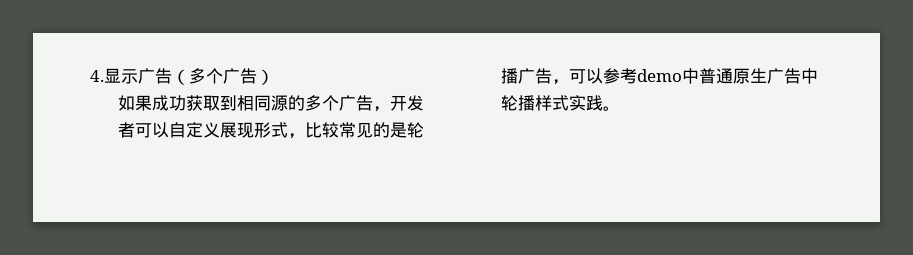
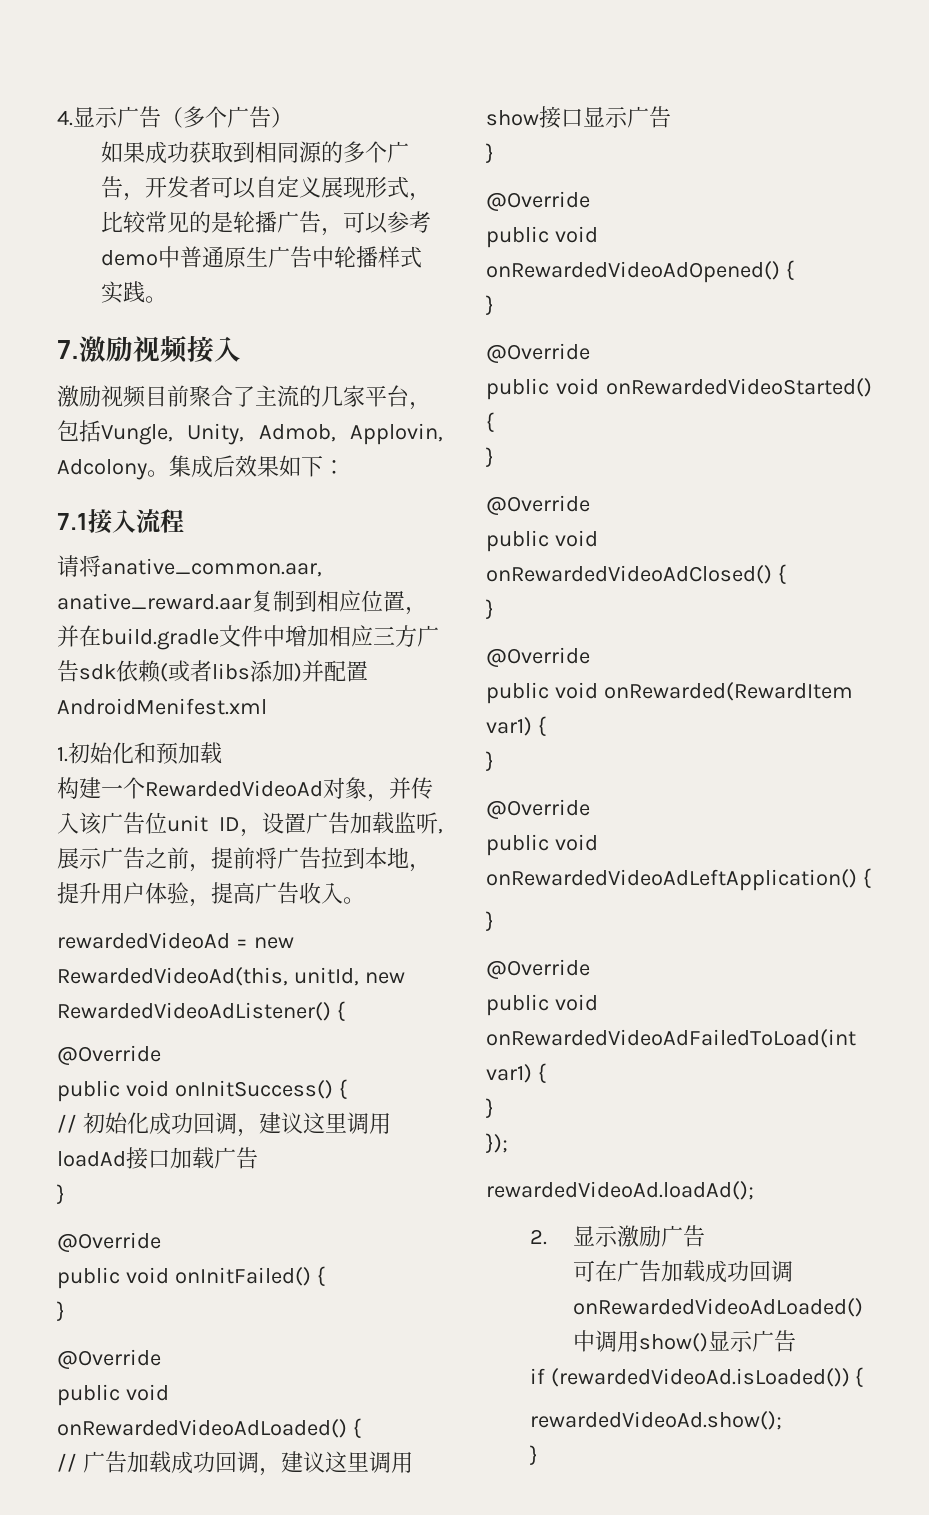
(620, 108) none -> [57,335,241,364] [57,385,431,410] [57,420,443,445] [57,455,345,480] [57,509,184,534] [57,555,322,577] [57,590,427,615] [57,625,439,650] [57,660,368,683] [57,698,267,715] [57,742,222,765] [57,777,433,802] [57,812,443,837] [57,847,431,872] [57,882,365,907] [57,932,294,949] [57,967,405,986] [57,1001,345,1022] [57,1045,161,1065] [57,1079,347,1102] [57,1112,391,1137] [57,1147,258,1169] [57,1184,65,1205] [57,1232,161,1252] [57,1266,325,1289] [57,1301,65,1322] [57,1349,161,1369] [57,1384,169,1406] [57,1418,361,1439] [57,1451,413,1476] [486,106,671,128] [486,143,494,164] [486,191,590,211] [486,226,598,248] [486,260,794,283] [486,295,494,316] [486,343,590,363] [486,378,872,400] [486,412,494,433] [486,447,494,468] [486,495,590,515] [486,530,598,552] [486,564,786,585] [486,599,494,620] [486,647,590,667] [486,682,853,704] [486,716,546,737] [486,751,494,772] [486,799,590,819] [486,834,598,856] [486,868,871,891] [486,911,494,932] [486,959,590,979] [486,994,598,1016] [486,1029,856,1048] [486,1063,546,1084] [486,1098,494,1119] [486,1133,508,1154] [486,1181,754,1200] [529,1225,706,1247] [573,1260,794,1283] [573,1298,864,1317] [573,1330,797,1352] [529,1367,864,1388] [529,1411,782,1430] [529,1445,538,1466] // 7.激励视频接入 // 激励视频目前聚合了主流的几家平台，包括Vungle, Unity, Admob, Applovin, Adcolony。集成后效果如下： // 7.1接入流程 // 请将anative_common.aar, anative_reward.aar复制到相应位置，并在build.gradle文件中增加相应三方广告sdk依赖(或者libs添加)并配置AndroidMenifest.xml // 1.初始化和预加载 // 构建一个RewardedVideoAd对象，并传入该广告位unit ID，设置广告加载监听,展示广告之前，提前将广告拉到本地，提升用户体验，提高广告收入。 // rewardedVideoAd = new RewardedVideoAd(this, unitId, new RewardedVideoAdListener() { // @Override // public void onInitSuccess() { // // 初始化成功回调，建议这里调用loadAd接口加载广告 // } // @Override // public void onInitFailed() { // } // @Override // public void onRewardedVideoAdLoaded() { // // 广告加载成功回调，建议这里调用show接口显示广告 // } // @Override // public void onRewardedVideoAdOpened() { // } // @Override // public void onRewardedVideoStarted() { // } // @Override // public void onRewardedVideoAdClosed() { // } // @Override // public void onRewarded(RewardItem var1) { // } // @Override // public void onRewardedVideoAdLeftApplication() { // } // @Override // public void onRewardedVideoAdFailedToLoad(int var1) { // } // }); // rewardedVideoAd.loadAd(); // 2.显示激励广告 // 可在广告加载成功回调onRewardedVideoAdLoaded()中调用show()显示广告 // if (rewardedVideoAd.isLoaded()) { // rewardedVideoAd.show(); // }

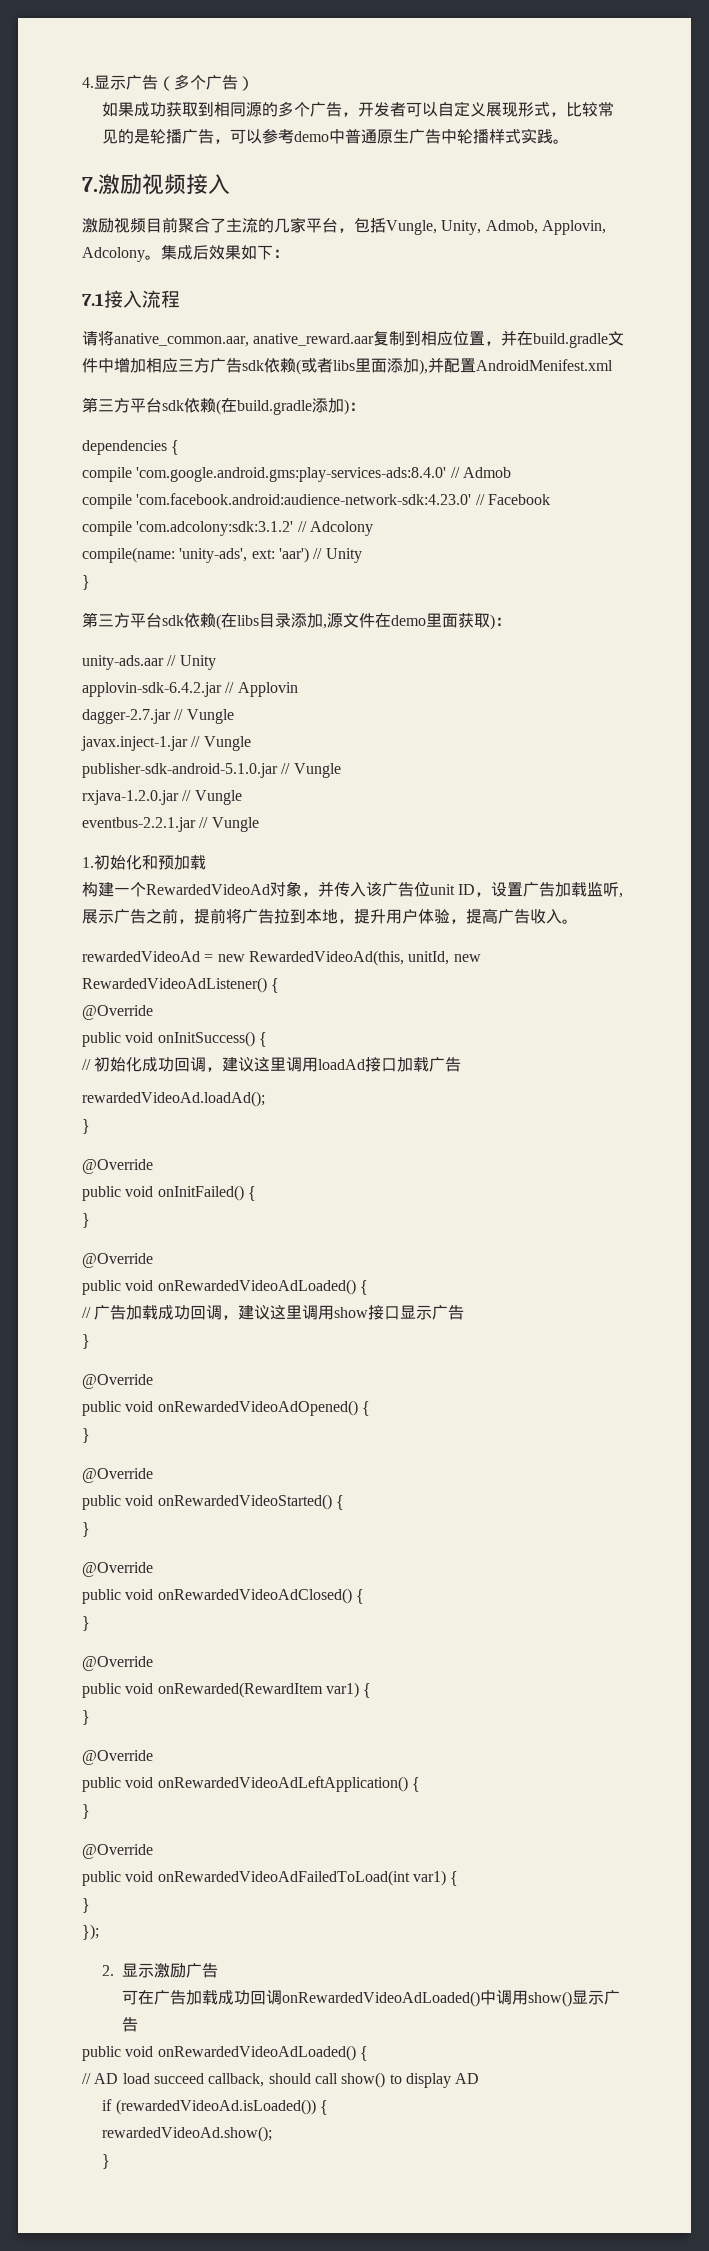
[250,660,302,682] 添加) -> [355,358,428,375] 里面添加),
(267, 706) none -> [82,397,365,415] [82,440,180,455] [82,467,511,482] [82,493,550,509] [82,521,373,536] [82,547,362,563] [82,575,90,590] [82,612,511,630] [82,655,216,670] [82,682,298,697] [82,709,234,724] [81,736,251,751] [82,763,341,778] [82,790,242,805] [82,817,259,832] // 第三方平台sdk依赖(在build.gradle添加)： // dependencies { // compile 'com.google.android.gms:play-services-ads:8.4.0' // Admob // compile 'com.facebook.android:audience-network-sdk:4.23.0' // Facebook // compile 'com.adcolony:sdk:3.1.2' // Adcolony // compile(name: 'unity-ads', ext: 'aar') // Unity // } // 第三方平台sdk依赖(在libs目录添加,源文件在demo里面获取)： // unity-ads.aar // Unity // applovin-sdk-6.4.2.jar // Applovin // dagger-2.7.jar // Vungle // javax.inject-1.jar // Vungle // publisher-sdk-android-5.1.0.jar // Vungle // rxjava-1.2.0.jar // Vungle // eventbus-2.2.1.jar // Vungle
(258, 1158) none -> [82,1091,265,1107] // rewardedVideoAd.loadAd();
[486,1181,754,1200] // rewardedVideoAd.loadAd(); -> (99, 1932) none
(797, 1341) none -> [82,2045,368,2061] [82,2072,480,2088] // public void onRewardedVideoAdLoaded() { // // AD load succeed callback, should call show() to display AD

